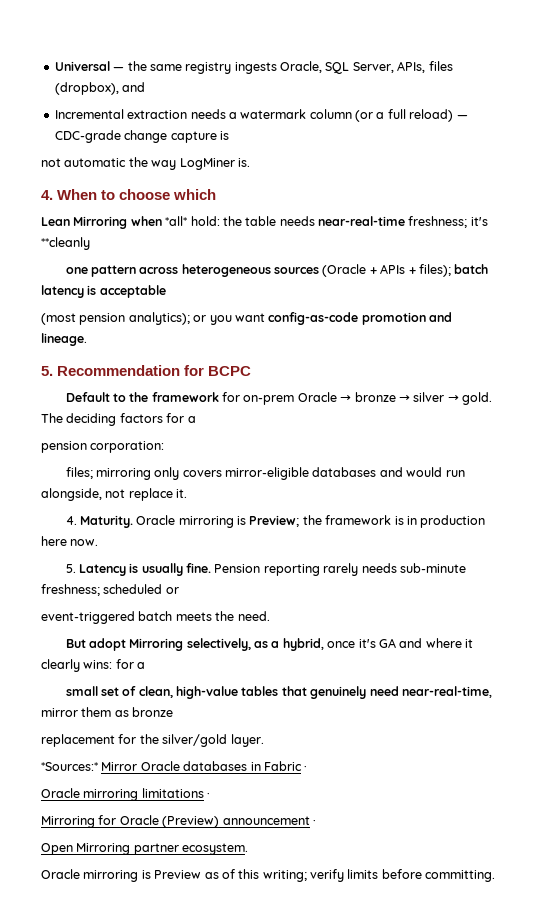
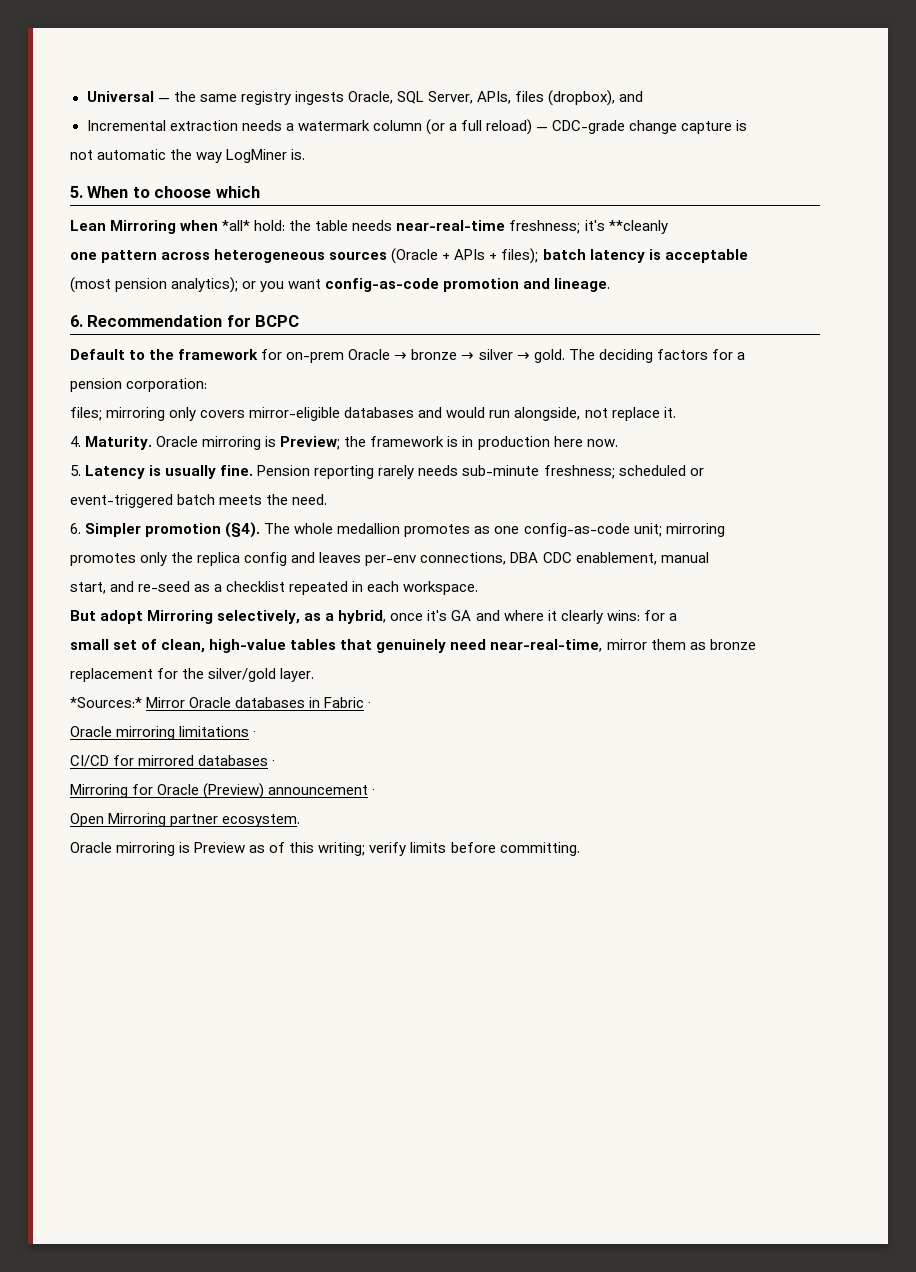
[41,190,53,200] 4. -> [70,186,83,198] 5.
[41,366,53,376] 5. -> [70,315,83,327] 6.
(270, 616) none -> [70,522,725,538] [70,552,709,566] [70,581,479,595] // 6. Simpler promotion (§4). The whole medallion promotes as one config-as-code unit; mirroring // promotes only the replica config and leaves per-env connections, DBA CDC enablement, manual // start, and re-seed as a checklist repeated in each workspace.
(211, 795) none -> [70,755,276,767] // CI/CD for mirrored databases ·

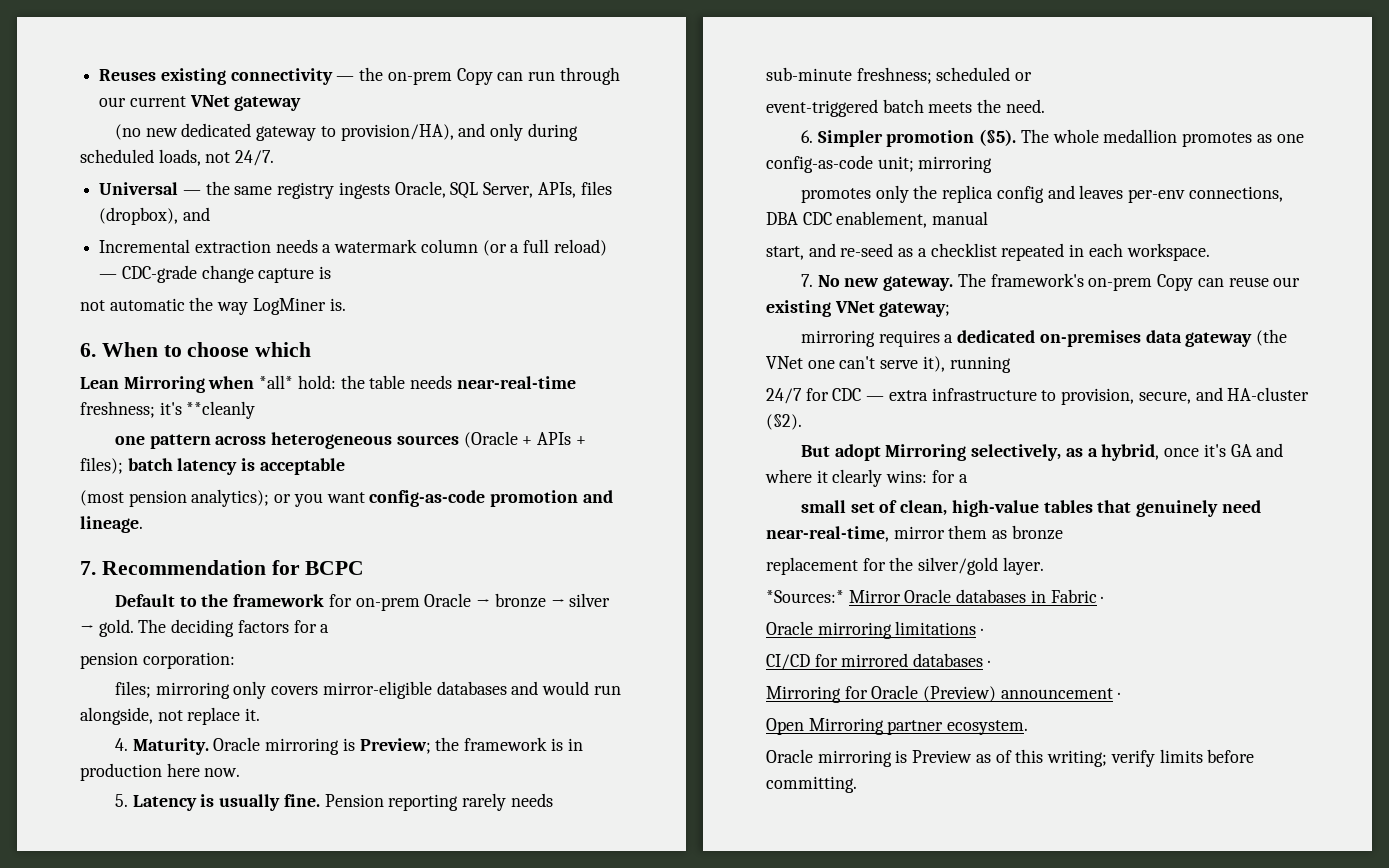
(86, 96) none -> [99,67,620,85] [99,95,302,111] [115,123,578,141] [80,149,275,166] Reuses existing connectivity — the on-prem Copy can run through our current VNet gateway // (no new dedicated gateway to provision/HA), and only during scheduled loads, not 24/7. //
[70,186,83,198] 5. -> [80,343,96,357] 6.
[70,315,83,327] 6. -> [80,561,96,575] 7.
[225,522,261,538] (§4). -> [979,129,1017,146] (§5).
(479, 588) none -> [801,273,1301,291] [766,300,951,317] [801,329,1288,347] [766,356,1011,373] [766,387,1310,405] [766,414,802,430] // 7. No new gateway. The framework's on-prem Copy can reuse our existing VNet gateway; // mirroring requires a dedicated on-premises data gateway (the VNet one can't serve it), running // 24/7 for CDC — extra infrastructure to provision, secure, and HA-cluster (§2).

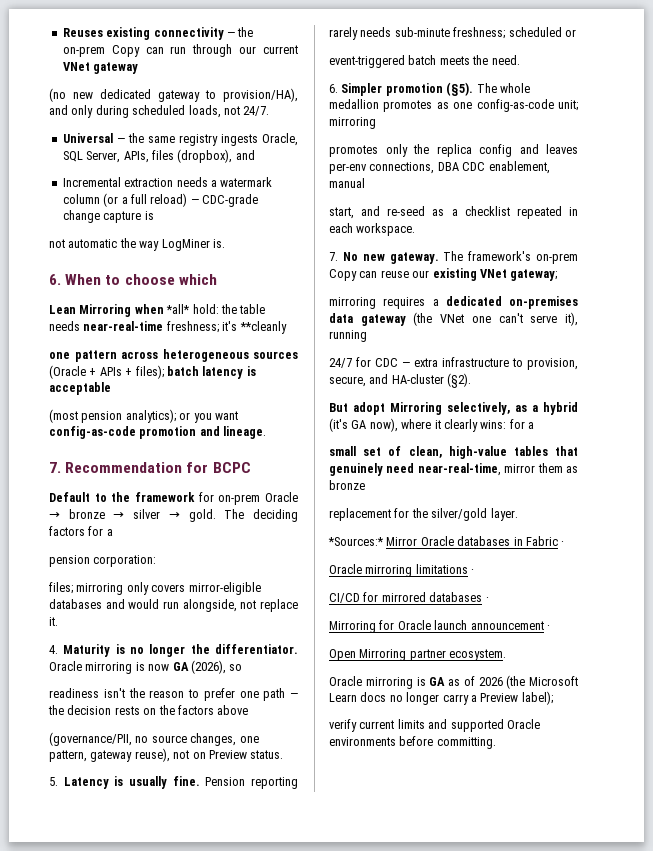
[132,737,583,755] [80,763,241,781] Maturity. Oracle mirroring is Preview; the framework is in production here now. -> [63,644,298,657] [49,660,243,674] [49,688,298,701] [48,705,249,715] [49,732,259,746] [49,748,284,762] Maturity is no longer the differentiator. Oracle mirroring is now GA (2026), so // readiness isn't the reason to prefer one path — the decision rests on the factors above // (governance/PII, no source changes, one pattern, gateway reuse), not on Preview status.
[1101,443,1284,461] hybrid, once it's GA and -> [543,402,578,415] [329,418,398,432] hybrid (it's GA now),
[923,686,997,702] (Preview) -> [434,620,468,630] launch
[912,750,973,763] Preview -> [429,677,446,686] GA
[1015,749,1203,767] this writing; verify limits -> [478,675,578,689] [329,691,553,705] [329,719,540,732] [329,737,396,746] 2026 (the Microsoft Learn docs no longer carry a Preview label); // verify current limits and supported Oracle environments

